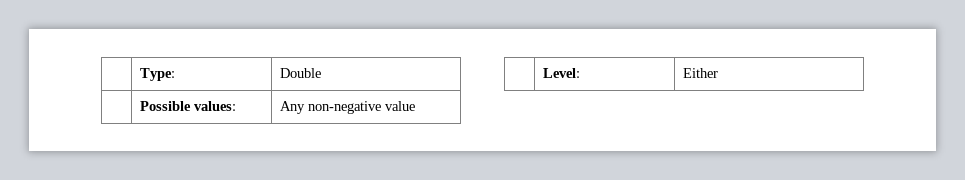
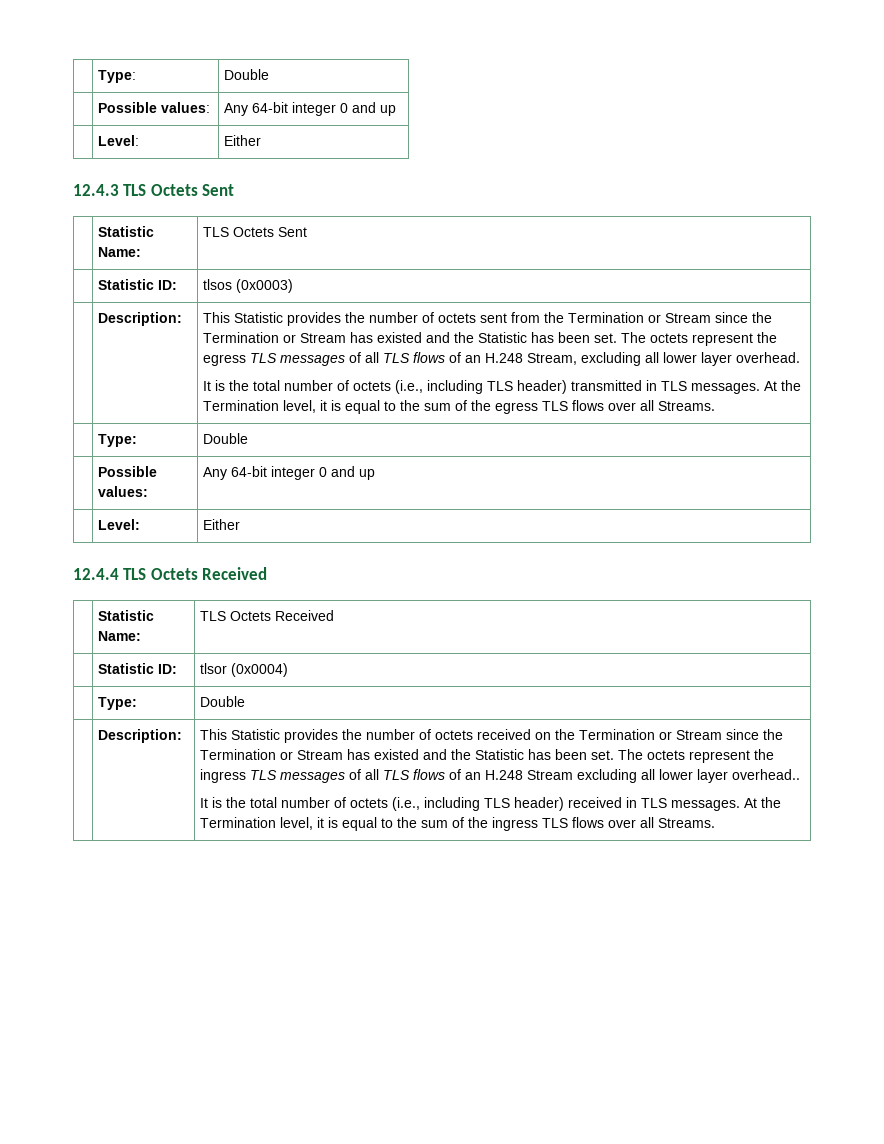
[140,68,176,81] [280,68,322,78] [140,101,237,111] [280,101,416,114] [543,68,581,78] [683,68,719,78] | Type: | Double // | Possible values: | Any non-negative value // | Level: | Either -> [98,70,137,83] [224,69,270,80] [98,102,211,113] [224,102,397,116] [98,135,140,146] [224,135,262,146] [73,184,235,196] [98,226,155,237] [98,247,142,257] [203,227,308,237] [98,279,178,290] [203,279,294,293] [98,312,183,326] [203,312,773,326] [203,332,778,346] [203,352,801,366] [203,380,802,394] [203,400,716,414] [98,434,138,447] [203,433,249,444] [98,466,158,477] [98,486,149,497] [203,466,376,480] [98,519,141,530] [203,519,241,530] [73,567,268,580] [98,610,155,621] [98,631,142,641] [200,610,335,621] [98,663,178,674] [200,663,289,677] [98,697,138,710] [200,696,246,707] [98,729,183,743] [200,729,784,743] [200,749,775,763] [200,769,801,783] [200,797,782,811] [200,817,716,831] | Type: | Double // | Possible values: | Any 64-bit integer 0 and up // | Level: | Either // 12.4.3 TLS Octets Sent // | Statistic Name: | TLS Octets Sent // | Statistic ID: | tlsos (0x0003) // | Description: | This Statistic provides the number of octets sent from the Termination or Stream since the Termination or Stream has existed and the Statistic has been set. The octets represent the egress TLS messages of all TLS flows of an H.248 Stream, excluding all lower layer overhead. // It is the total number of octets (i.e., including TLS header) transmitted in TLS messages. At the Termination level, it is equal to the sum of the egress TLS flows over all Streams. // | Type: | Double // | Possible values: | Any 64-bit integer 0 and up // | Level: | Either // 12.4.4 TLS Octets Received // | Statistic Name: | TLS Octets Received // | Statistic ID: | tlsor (0x0004) // | Type: | Double // | Description: | This Statistic provides the number of octets received on the Termination or Stream since the Termination or Stream has existed and the Statistic has been set. The octets represent the ingress TLS messages of all TLS flows of an H.248 Stream excluding all lower layer overhead.. // It is the total number of octets (i.e., including TLS header) received in TLS messages. At the Termination level, it is equal to the sum of the ingress TLS flows over all Streams.

